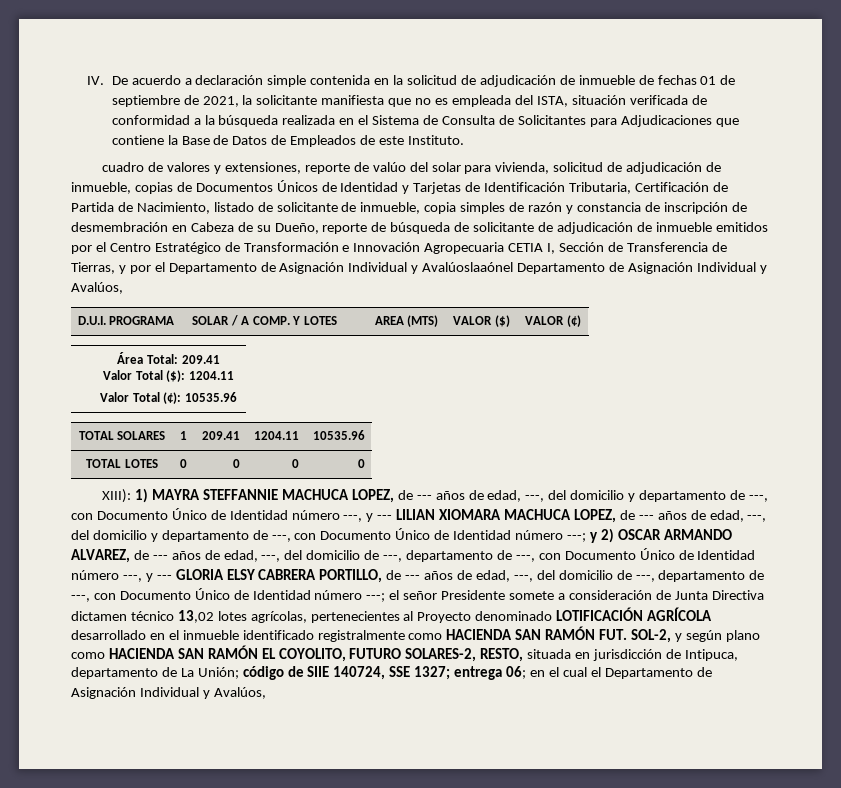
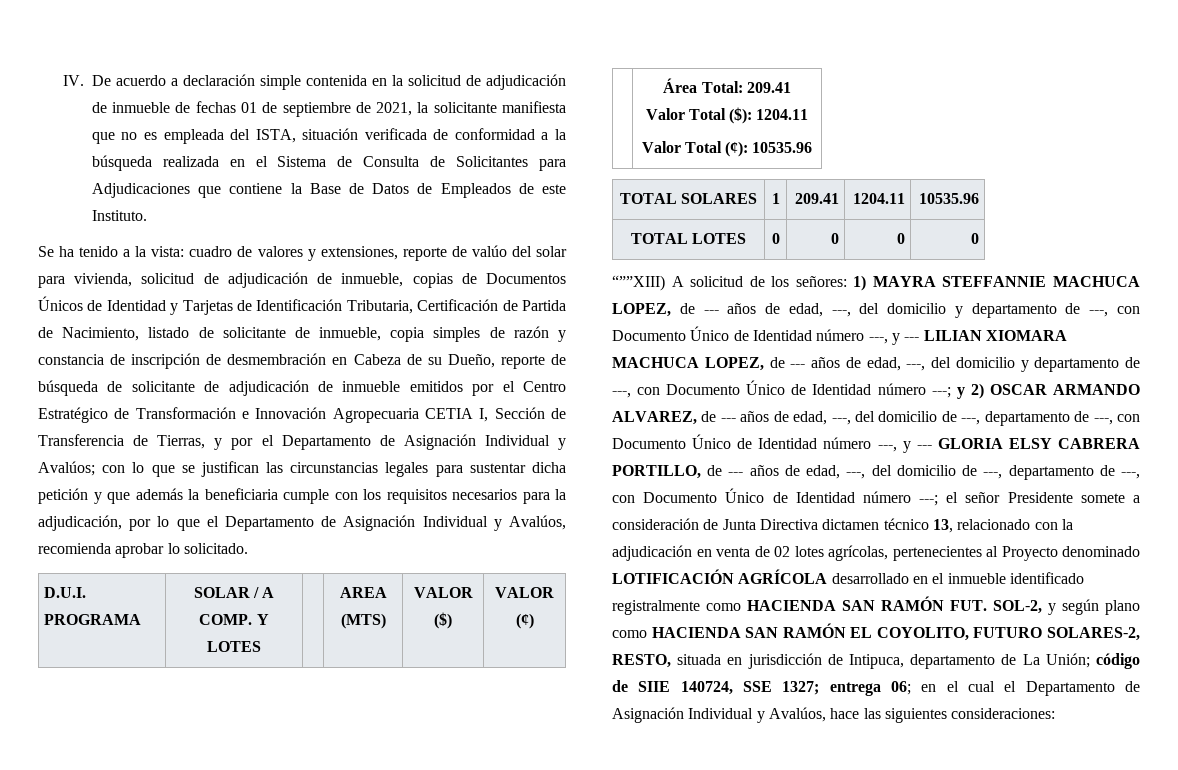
(464, 140) none -> [38,246,185,257] Se ha tenido a la vista:
[422,262,767,274] [71,282,123,294] Avalúoslaaónel Departamento de Asignación Individual y Avalúos, -> [38,461,566,477] [38,488,566,504] [38,515,566,531] [38,543,248,558] Avalúos; con lo que se justifican las circunstancias legales para sustentar dicha petición y que además la beneficiaria cumple con los requisitos necesarios para la adjudicación, por lo que el Departamento de Asignación Individual y Avalúos, recomienda aprobar lo solicitado.
[102,489,132,503] XIII): -> [612,275,847,291] “””XIII) A solicitud de los señores:
[177,610,214,623] 13,02 -> [932,519,1073,533] [612,545,790,561] 13, relacionado con la adjudicación en venta de 02
(266, 693) none -> [830,708,1056,723] hace las siguientes consideraciones:

